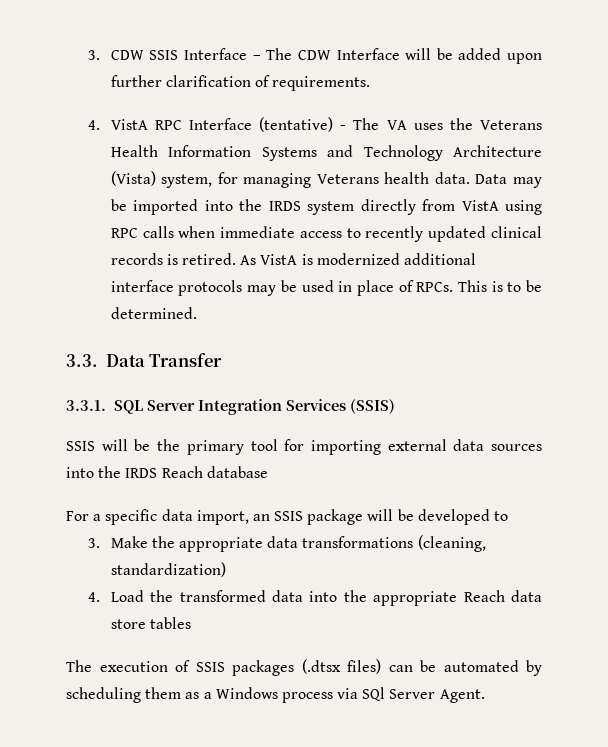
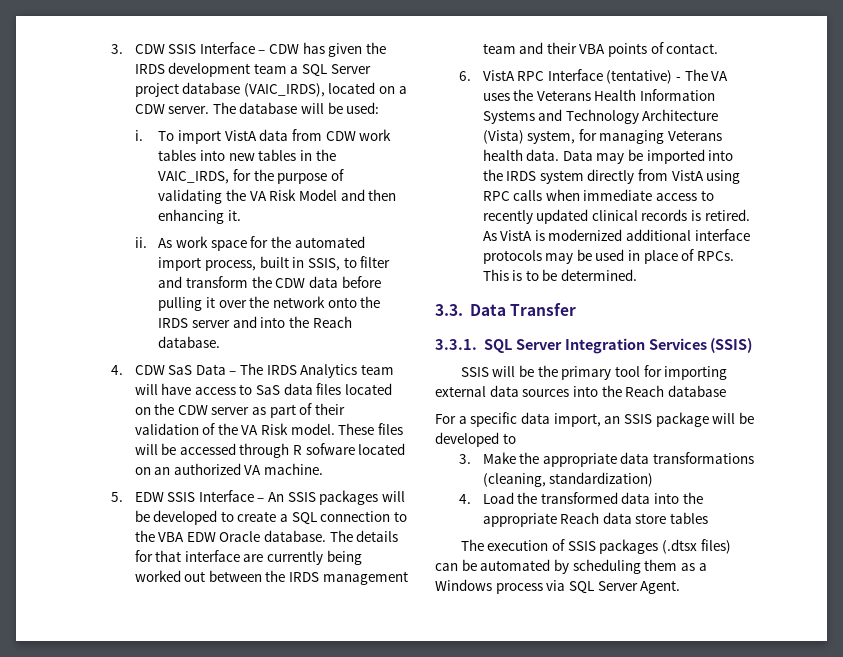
[266,48,542,64] [110,75,371,91] [88,120,101,130] The CDW Interface will be added upon further clarification of requirements. // 4. -> [269,42,387,57] [134,62,371,77] [134,82,407,97] [134,102,380,114] [134,129,392,144] [158,149,336,161] [158,169,344,184] [158,189,397,204] [158,209,241,224] [134,236,365,251] [158,256,391,271] [158,276,381,288] [158,296,381,311] [158,316,352,328] [158,336,221,348] [110,363,395,378] [134,383,393,395] [134,403,346,418] [134,423,404,435] [134,443,406,458] [134,463,324,475] [110,490,406,505] [134,510,408,525] [134,530,399,542] [134,550,362,565] [134,570,408,585] [482,42,719,57] [458,71,471,81] CDW has given the IRDS development team a SQL Server project database (VAIC_IRDS), located on a CDW server. The database will be used: // i. To import VistA data from CDW work tables into new tables in the VAIC_IRDS, for the purpose of validating the VA Risk Model and then enhancing it. // ii. As work space for the automated import process, built in SSIS, to filter and transform the CDW data before pulling it over the network onto the IRDS server and into the Reach database. // 4. CDW SaS Data – The IRDS Analytics team will have access to SaS data files located on the CDW server as part of their validation of the VA Risk model. These files will be accessed through R sofware located on an authorized VA machine. // 5. EDW SSIS Interface – An SSIS packages will be developed to create a SQL connection to the VBA EDW Oracle database. The details for that interface are currently being worked out between the IRDS management team and their VBA points of contact. // 6.
[125,468,158,478] IRDS -> (622, 391) none
[362,687,386,701] SQl -> [568,581,594,594] SQL

